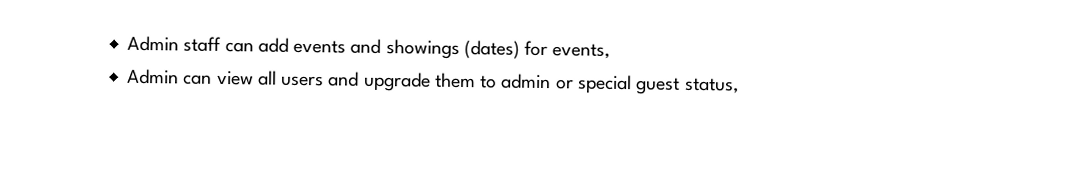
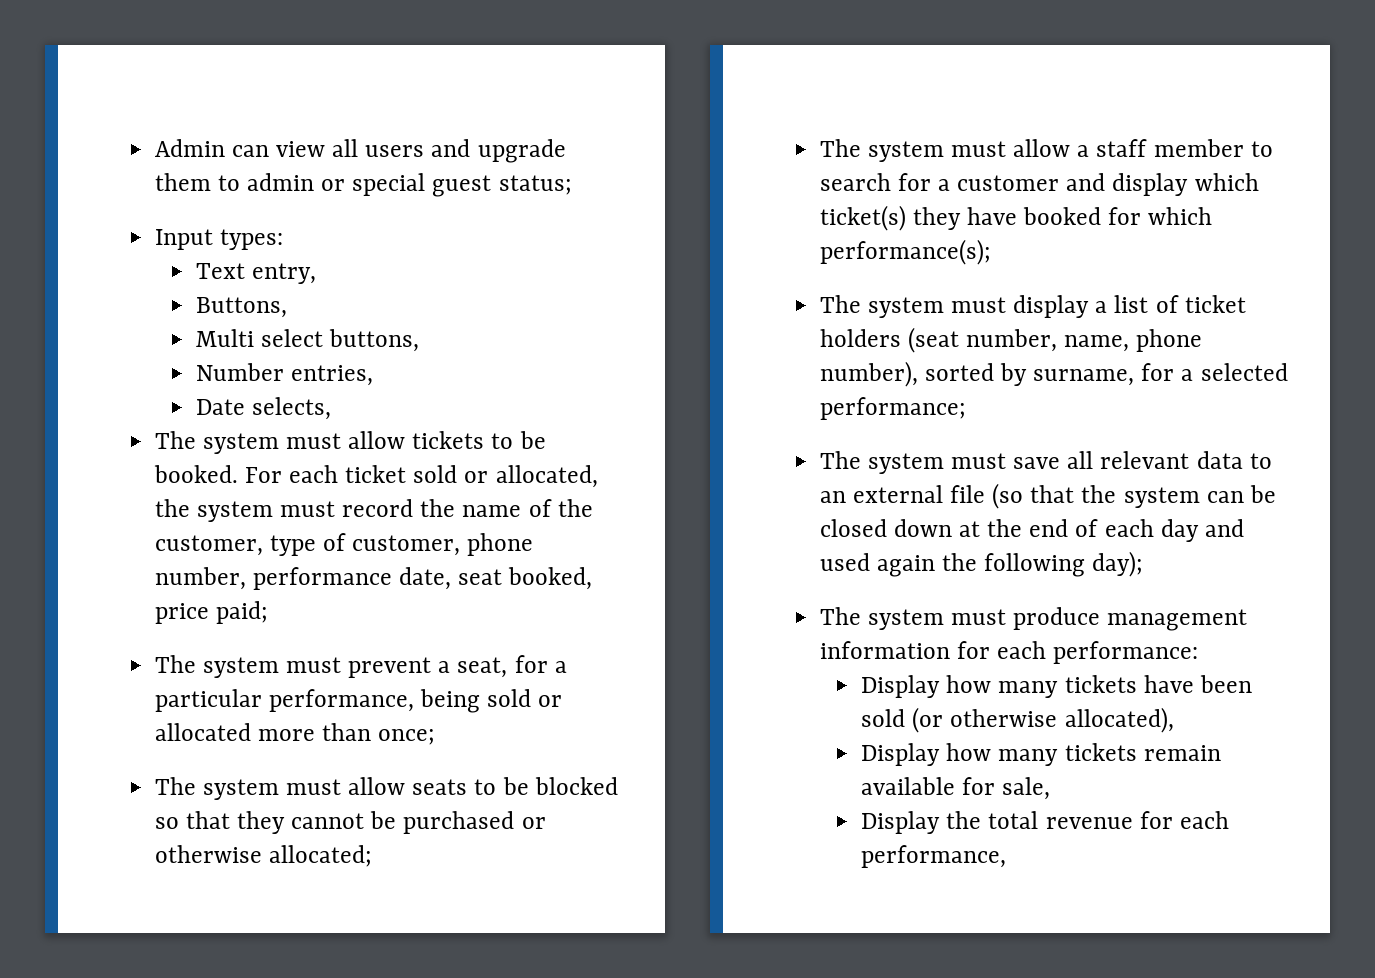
[127,35,611,59] [127,68,180,85] Admin staff can add events and showings (dates) for events, // Admin -> [154,139,225,157] Admin
[684,77,739,94] status, -> [498,175,572,195] [154,229,283,250] [196,263,317,284] [196,297,288,318] [196,329,420,352] [196,363,374,386] [196,397,332,420] [154,431,546,454] [153,465,598,488] [154,499,593,522] [154,533,534,556] [154,567,593,590] [154,601,268,624] [154,655,567,678] [154,689,563,713] [154,723,436,745] [154,777,618,800] [154,811,546,834] [154,845,372,867] [819,139,1273,162] [819,173,1259,196] [819,205,1213,231] [819,239,991,265] [819,295,1246,318] [819,327,1203,353] [819,361,1288,387] [819,397,966,420] [819,451,1272,474] [819,483,1276,509] [819,519,1244,542] [819,551,1144,577] [819,607,1248,631] [819,641,1199,664] [861,675,1252,698] [861,707,1174,733] [861,743,1221,766] [861,777,1051,800] [861,811,1229,834] [861,845,1007,868] status; // Input types: // Text entry, // Buttons, // Multi select buttons, // Number entries, // Date selects, // The system must allow tickets to be booked. For each ticket sold or allocated, the system must record the name of the customer, type of customer, phone number, performance date, seat booked, price paid; // The system must prevent a seat, for a particular performance, being sold or allocated more than once; // The system must allow seats to be blocked so that they cannot be purchased or otherwise allocated; // The system must allow a staff member to search for a customer and display which ticket(s) they have booked for which performance(s); // The system must display a list of ticket holders (seat number, name, phone number), sorted by surname, for a selected performance; // The system must save all relevant data to an external file (so that the system can be closed down at the end of each day and used again the following day); // The system must produce management information for each performance: // Display how many tickets have been sold (or otherwise allocated), // Display how many tickets remain available for sale, // Display the total revenue for each performance,

